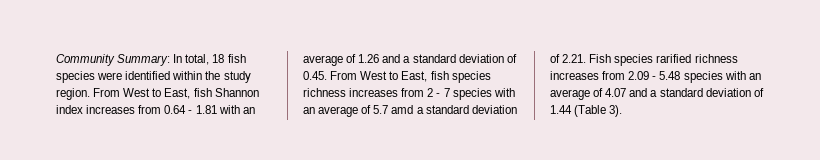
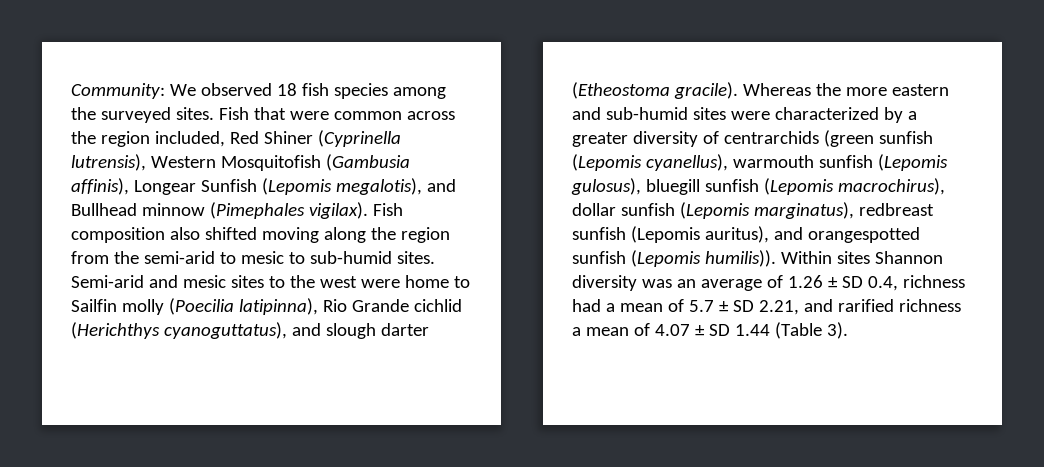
[56,54,246,66] [56,71,251,83] [56,88,259,100] [56,105,255,114] [303,54,517,66] [303,71,491,83] [303,88,515,100] [303,105,517,117] [550,54,738,66] [550,71,761,83] [550,88,764,100] Community Summary: In total, 18 fish species were identified within the study region. From West to East, fish Shannon index increases from 0.64 - 1.81 with an average of 1.26 and a standard deviation of 0.45. From West to East, fish species richness increases from 2 - 7 species with an average of 5.7 amd a standard deviation of 2.21. Fish species rarified richness increases from 2.09 - 5.48 species with an average of 4.07 and a standard deviation of -> [71,83,446,99] [71,107,455,123] [71,130,401,147] [71,154,410,171] [71,178,456,195] [71,202,403,219] [71,227,450,243] [71,251,435,264] [71,275,470,288] [71,298,462,315] [71,322,429,339] [572,82,949,99] [572,107,917,123] [572,130,933,147] [572,154,948,171] [571,178,945,195] [572,202,934,219] [572,226,920,243] [572,250,943,267] [572,275,965,291] [572,299,961,315] [572,323,730,336] Community: We observed 18 fish species among the surveyed sites. Fish that were common across the region included, Red Shiner (Cyprinella lutrensis), Western Mosquitofish (Gambusia affinis), Longear Sunfish (Lepomis megalotis), and Bullhead minnow (Pimephales vigilax). Fish composition also shifted moving along the region from the semi-arid to mesic to sub-humid sites. Semi-arid and mesic sites to the west were home to Sailfin molly (Poecilia latipinna), Rio Grande cichlid (Herichthys cyanoguttatus), and slough darter (Etheostoma gracile). Whereas the more eastern and sub-humid sites were characterized by a greater diversity of centrarchids (green sunfish (Lepomis cyanellus), warmouth sunfish (Lepomis gulosus), bluegill sunfish (Lepomis macrochirus), dollar sunfish (Lepomis marginatus), redbreast sunfish (Lepomis auritus), and orangespotted sunfish (Lepomis humilis)). Within sites Shannon diversity was an average of 1.26 ± SD 0.4, richness had a mean of 5.7 ± SD 2.21, and rarified richness a mean of 4.07 ± SD

